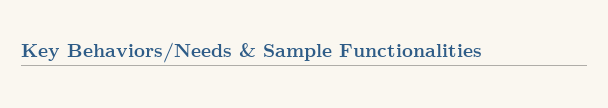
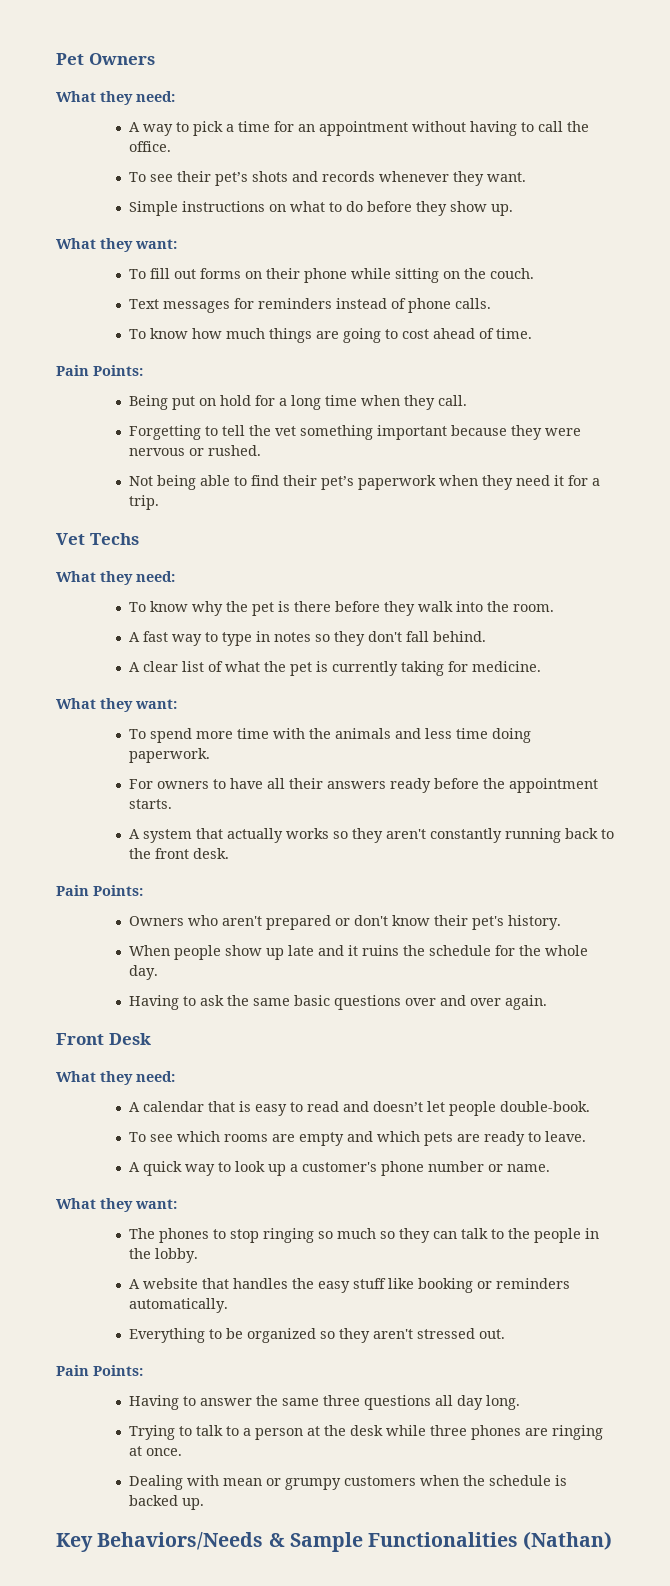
(21, 52) none -> [56,53,155,65] [56,91,175,105] [128,121,589,136] [128,141,171,152] [128,171,526,186] [128,201,513,216] [56,238,177,252] [128,268,534,283] [128,298,491,313] [128,328,532,343] [56,365,143,376] [128,395,467,410] [128,425,581,440] [128,445,261,456] [128,475,600,490] [128,495,159,510] [56,533,139,545] [56,571,175,585] [128,601,554,616] [128,631,486,646] [128,661,541,676] [56,698,177,712] [128,728,531,743] [128,748,210,763] [128,778,598,793] [128,799,172,809] [128,828,614,843] [128,848,229,859] [56,885,143,896] [128,915,561,930] [128,945,588,960] [128,965,158,980] [128,995,547,1010] [56,1033,151,1045] [56,1071,175,1085] [128,1101,590,1116] [128,1131,586,1146] [128,1161,550,1176] [56,1198,177,1212] [128,1228,599,1243] [128,1248,198,1263] [128,1278,570,1293] [128,1298,228,1313] [128,1328,505,1343] [56,1365,143,1376] [128,1395,520,1410] [128,1425,603,1440] [128,1446,182,1456] [128,1475,567,1490] [128,1495,204,1510] Pet Owners // What they need: // A way to pick a time for an appointment without having to call the office. // To see their pet’s shots and records whenever they want. // Simple instructions on what to do before they show up. // What they want: // To fill out forms on their phone while sitting on the couch. // Text messages for reminders instead of phone calls. // To know how much things are going to cost ahead of time. // Pain Points: // Being put on hold for a long time when they call. // Forgetting to tell the vet something important because they were nervous or rushed. // Not being able to find their pet’s paperwork when they need it for a trip. // Vet Techs // What they need: // To know why the pet is there before they walk into the room. // A fast way to type in notes so they don't fall behind. // A clear list of what the pet is currently taking for medicine. // What they want: // To spend more time with the animals and less time doing paperwork. // For owners to have all their answers ready before the appointment starts. // A system that actually works so they aren't constantly running back to the front desk. // Pain Points: // Owners who aren't prepared or don't know their pet's history. // When people show up late and it ruins the schedule for the whole day. // Having to ask the same basic questions over and over again. // Front Desk // What they need: // A calendar that is easy to read and doesn’t let people double-book. // To see which rooms are empty and which pets are ready to leave. // A quick way to look up a customer's phone number or name. // What they want: // The phones to stop ringing so much so they can talk to the people in the lobby. // A website that handles the easy stuff like booking or reminders automatically. // Everything to be organized so they aren't stressed out. // Pain Points: // Having to answer the same three questions all day long. // Trying to talk to a person at the desk while three phones are ringing at once. // Dealing with mean or grumpy customers when the schedule is backed up. //
(482, 50) none -> [523,1531,613,1550] (Nathan)

